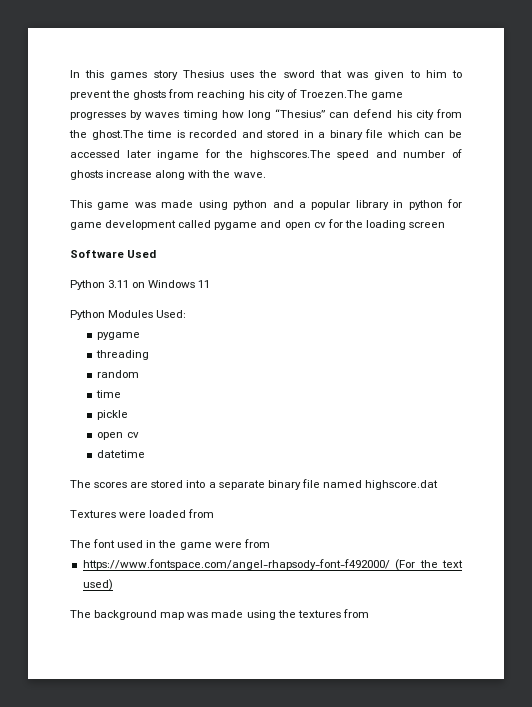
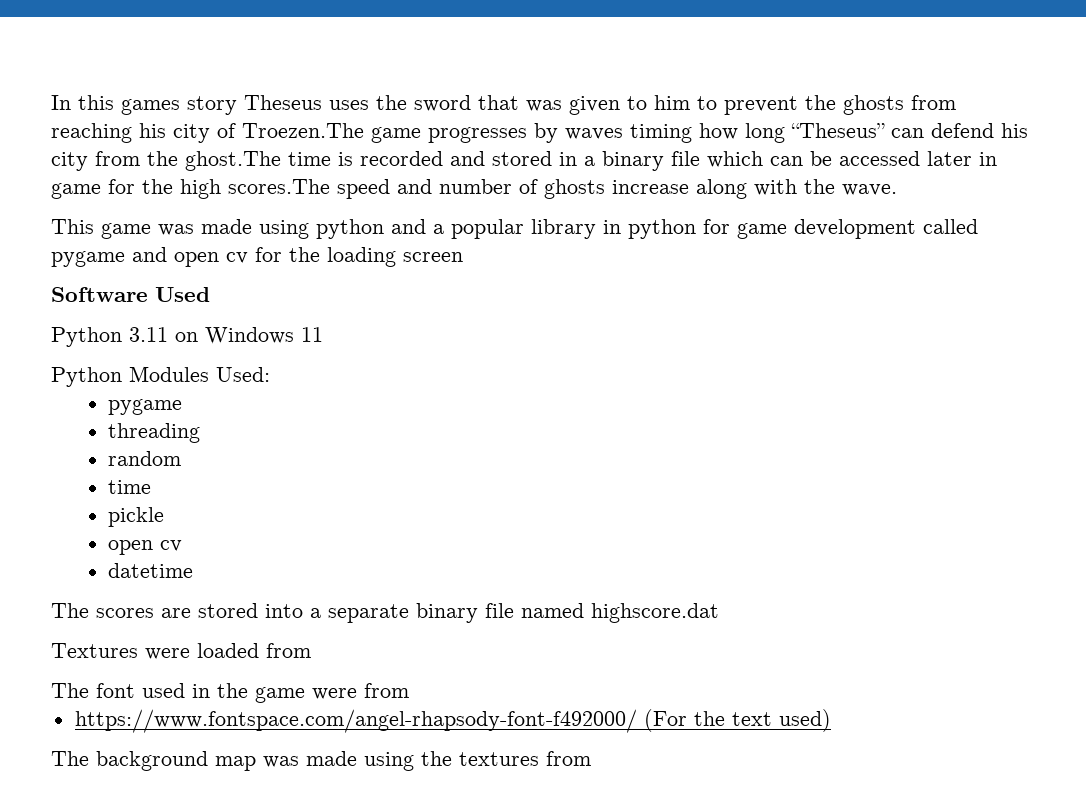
[182,70,224,78] Thesius -> [244,95,322,110] Theseus
[275,109,326,118] “Thesius” -> [791,123,885,138] “Theseus”
[157,149,331,160] ingame for the highscores.The -> [979,152,997,166] [51,179,330,199] in game for the high scores.The

